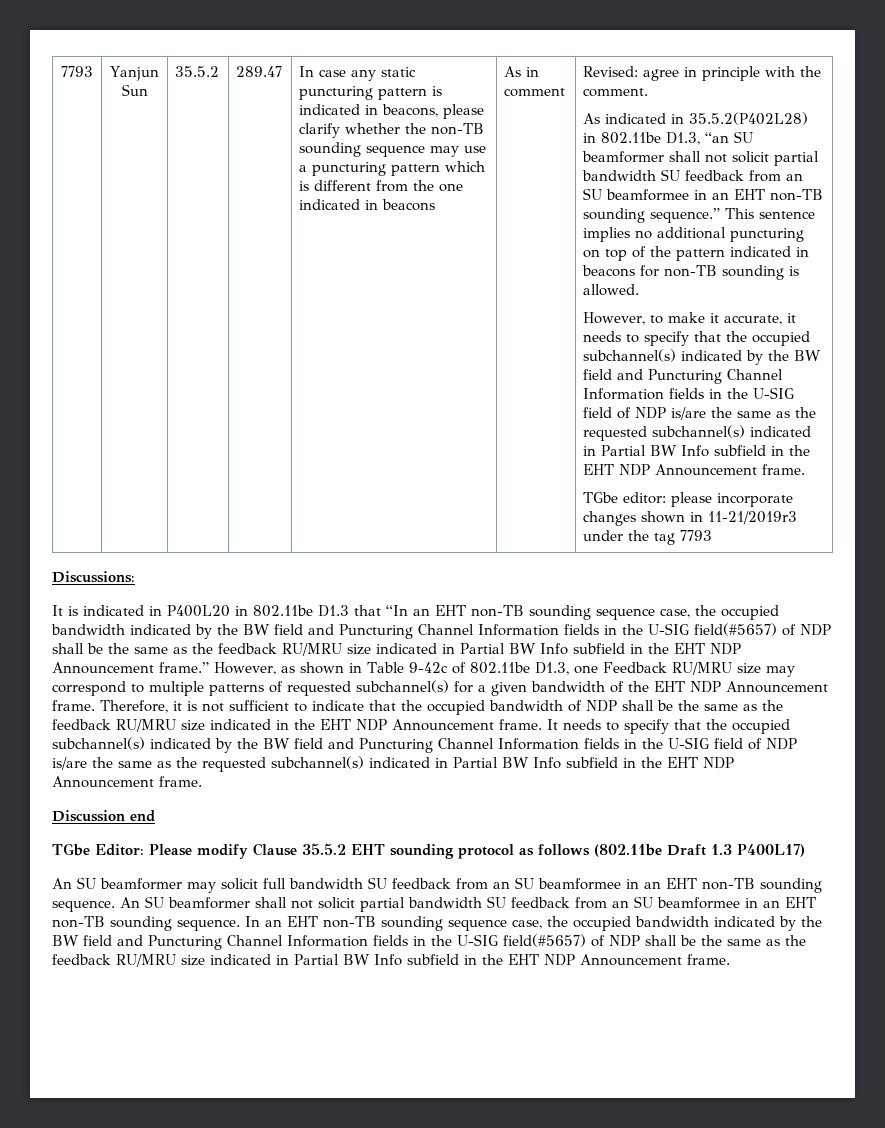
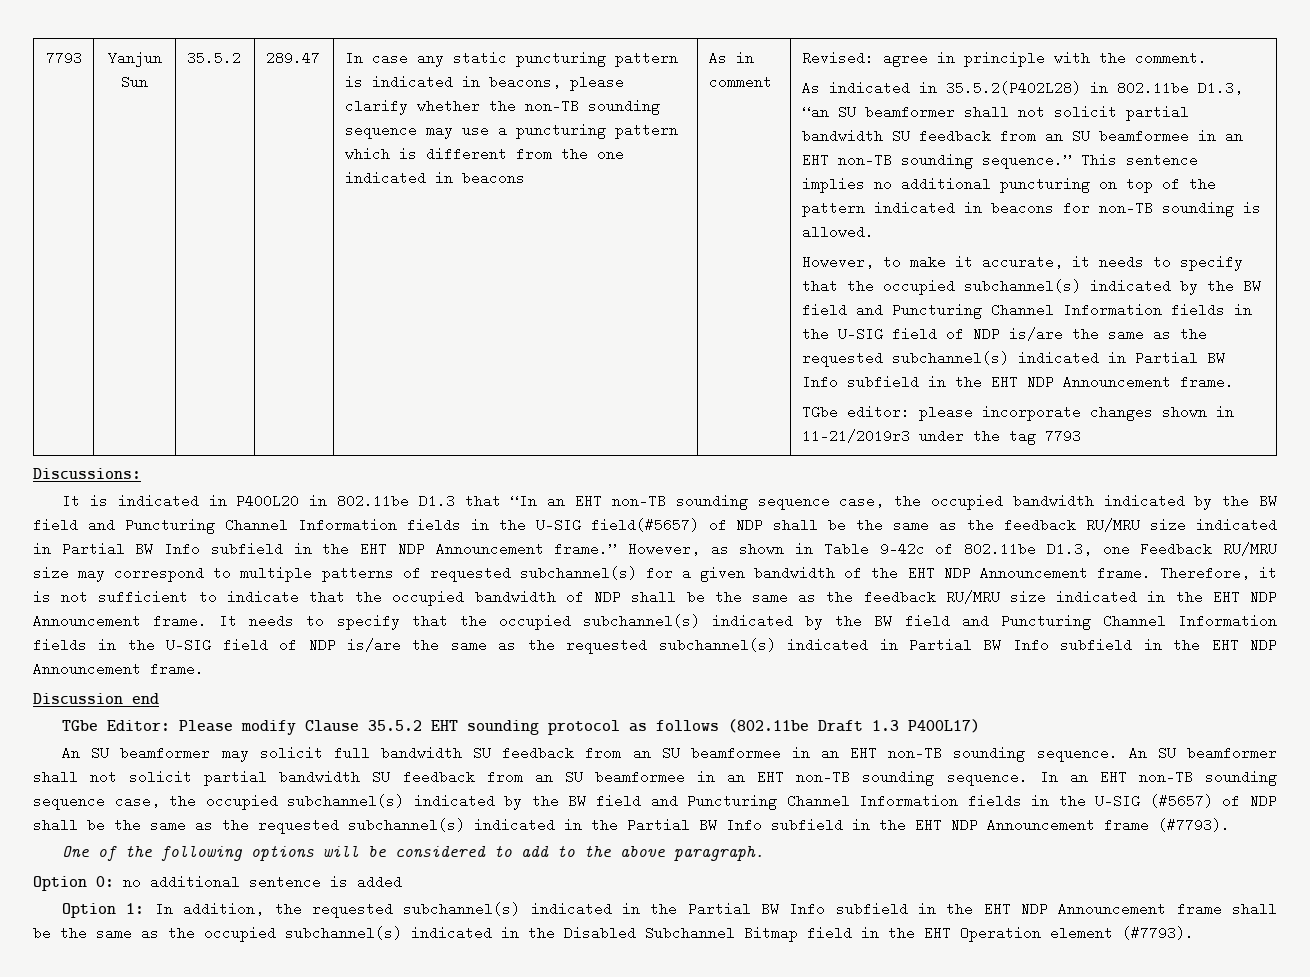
[635,916,709,927] bandwidth -> [287,794,405,808] subchannel(s)
[503,934,806,947] [52,954,730,967] field(#5657) of NDP shall be the same as the feedback RU/MRU size indicated in Partial BW Info subfield in the EHT NDP Announcement frame. -> [1149,794,1277,808] [33,818,1230,834] [62,845,765,861] [33,875,402,891] [62,902,1278,918] [33,926,1194,942] (#5657) of NDP shall be the same as the requested subchannel(s) indicated in the Partial BW Info subfield in the EHT NDP Announcement frame (#7793). // One of the following options will be considered to add to the above paragraph. // Option 0: no additional sentence is added // Option 1: In addition, the requested subchannel(s) indicated in the Partial BW Info subfield in the EHT NDP Announcement frame shall be the same as the occupied subchannel(s) indicated in the Disabled Subchannel Bitmap field in the EHT Operation element (#7793).

